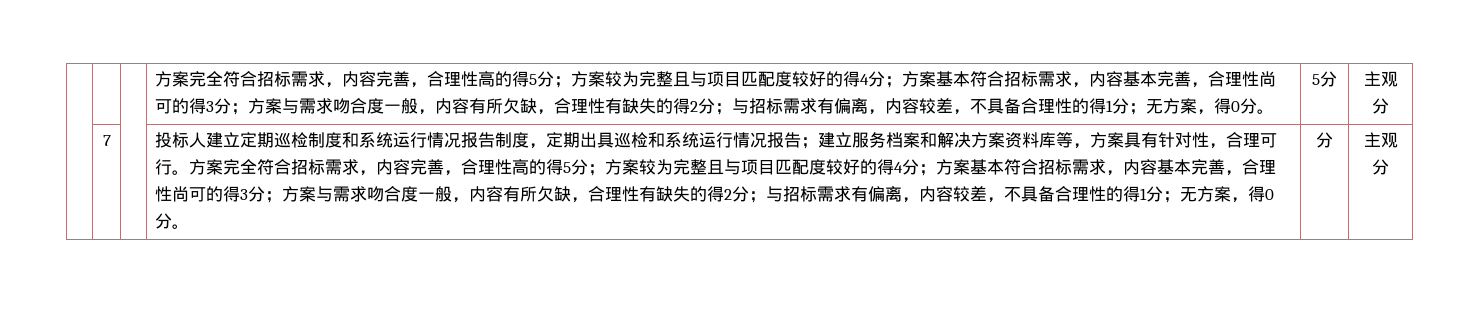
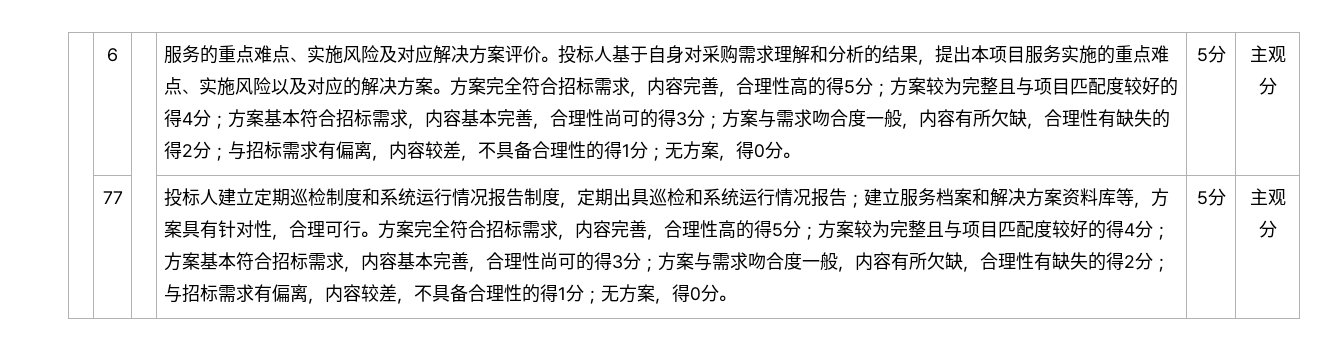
(155, 79) | | | -> [107,48,118,62] [164,45,1170,65] [164,77,451,96] | 6 | | 服务的重点难点、实施风险及对应解决方案评价。投标人基于自身对采购需求理解和分析的结果，提出本项目服务实施的重点难点、实施风险以及对应的解决方案。
[102,135,111,146] 7 -> [102,191,123,204] 77
(190, 226) none -> [1196,191,1208,205] 5

